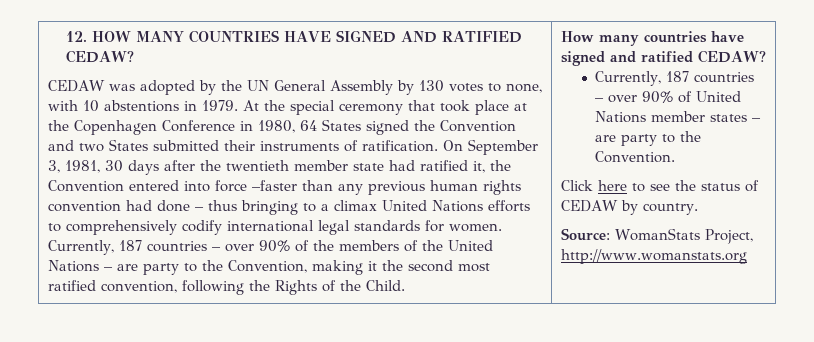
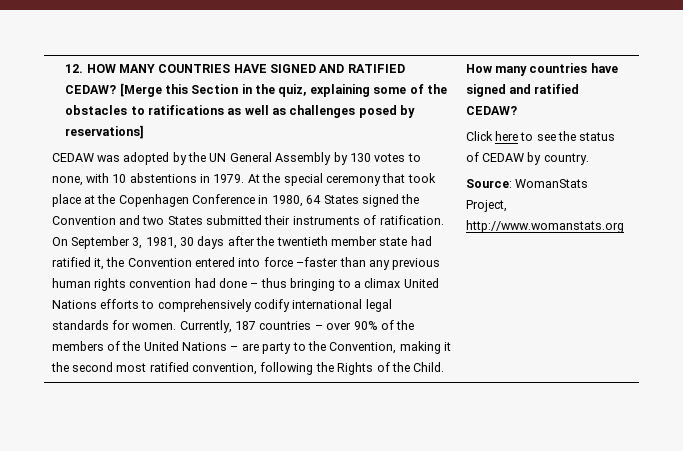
(134, 56) none -> [119,83,447,97] [65,105,416,118] [65,125,145,139] [Merge this Section in the quiz, explaining some of the obstacles to ratifications as well as challenges posed by reservations]
[595,71,755,86] [595,91,742,103] [595,111,762,123] [595,131,702,146] [595,151,676,163] // Currently, 187 countries – over 90% of United Nations member states – are party to the Convention. -> (517, 110) none

